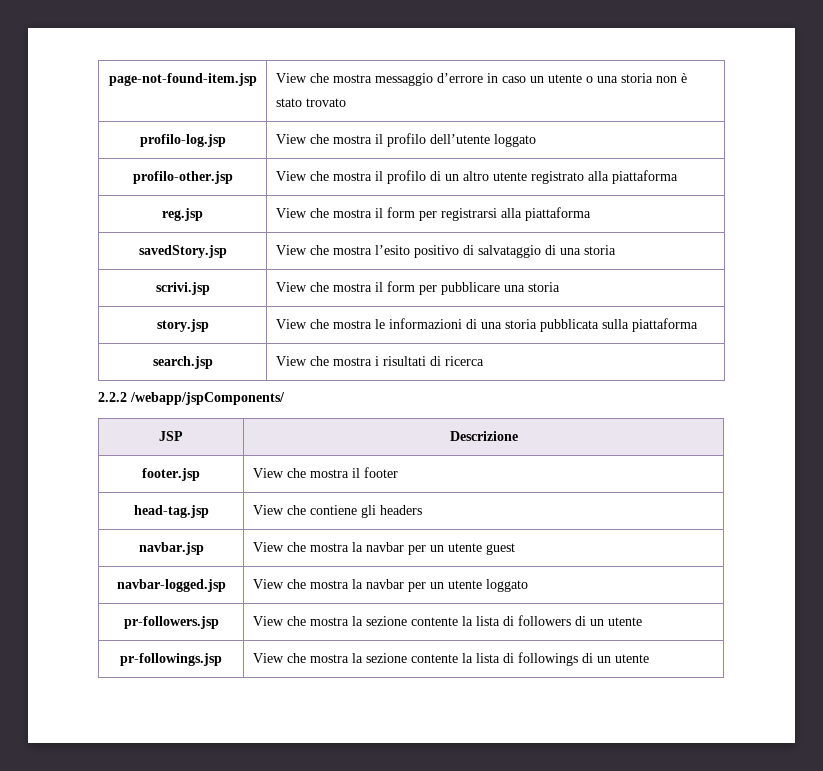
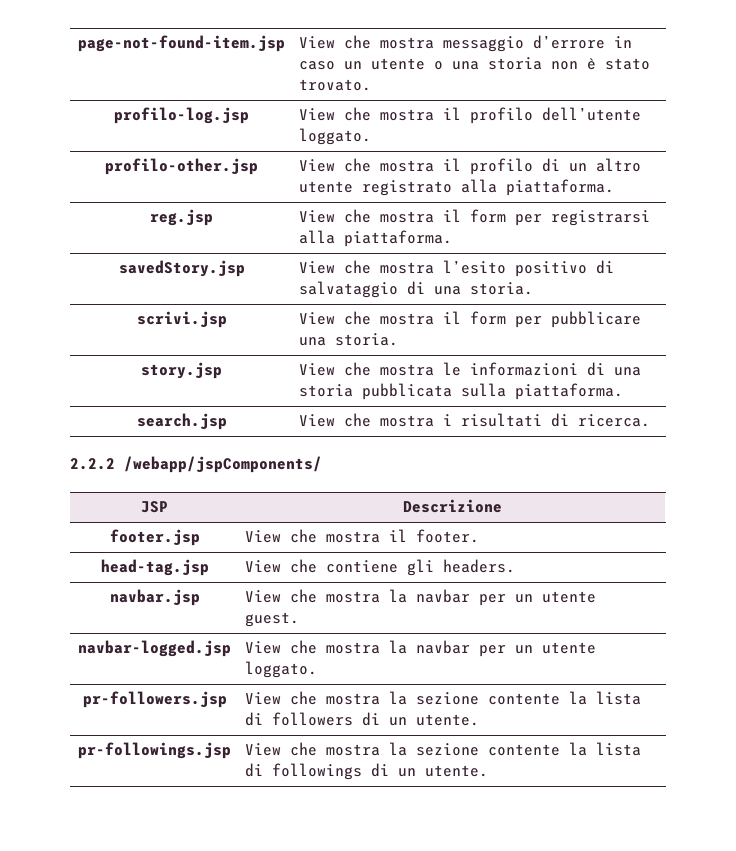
[305,98,346,107] trovato -> [299,79,372,91] trovato.
[493,134,536,147] loggato -> [299,128,372,145] loggato.
[611,170,678,184] piattaforma -> [506,179,615,196] piattaforma.
[524,207,591,221] piattaforma -> [344,230,453,247] piattaforma.
[583,245,616,255] storia -> [470,282,534,295] storia.
[527,282,560,292] storia -> [335,333,399,346] storia.
[631,318,698,332] piattaforma -> [515,383,624,400] piattaforma.
[444,356,484,366] ricerca -> [578,414,651,427] ricerca.
[363,467,398,478] footer -> [416,529,480,543] footer.
[379,505,422,515] headers -> [443,559,516,573] headers.
[485,543,515,555] guest -> [245,612,300,627] guest.
[485,579,528,592] loggato -> [245,661,318,678] loggato.
[607,617,642,626] utente -> [416,714,480,726] utente.
[614,654,649,663] utente -> [425,765,489,777] utente.

